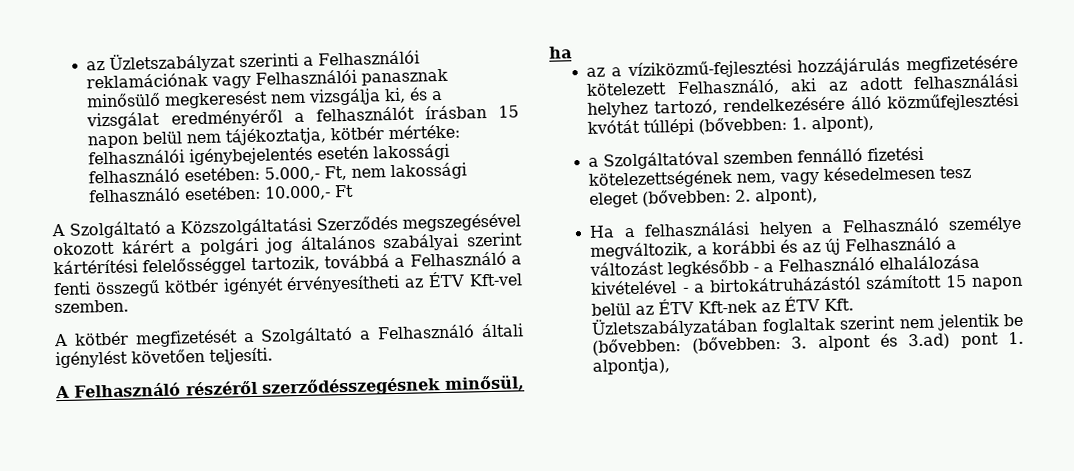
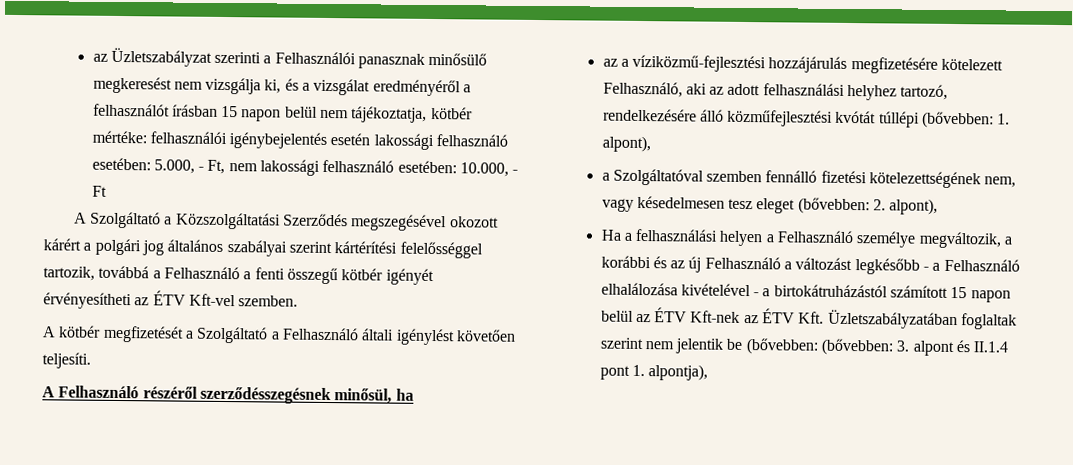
[86,69,358,89] reklamációnak vagy Felhasználói -> (356, 58) none
[264,166,321,182] 5.000,- -> [153,159,205,174] 5.000, -
[264,185,332,201] 10.000,- -> [460,162,519,177] 10.000, -
[908,333,951,350] 3.ad) -> [973,341,1009,353] II.1.4

